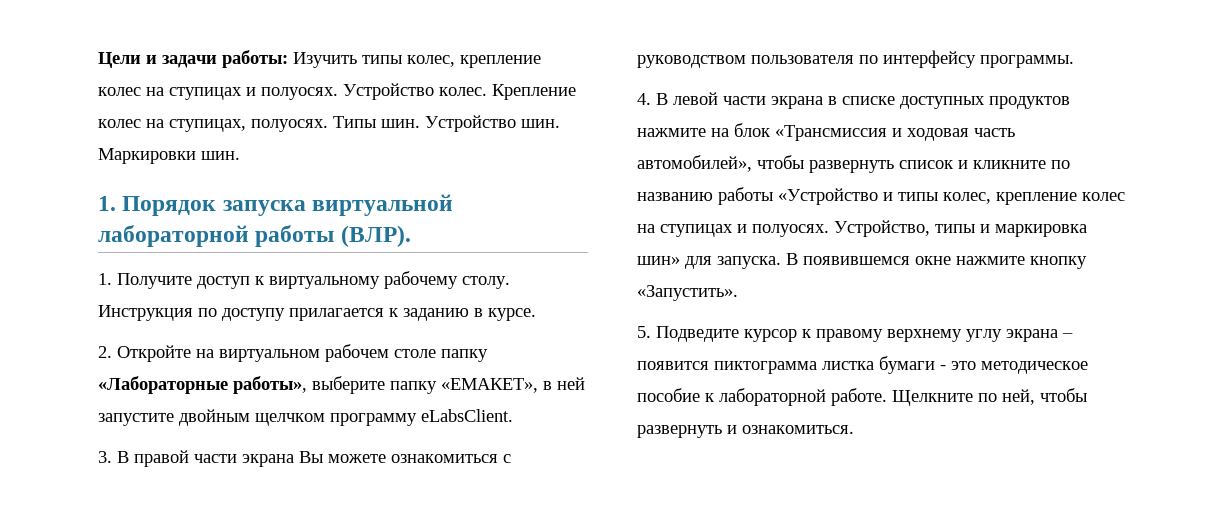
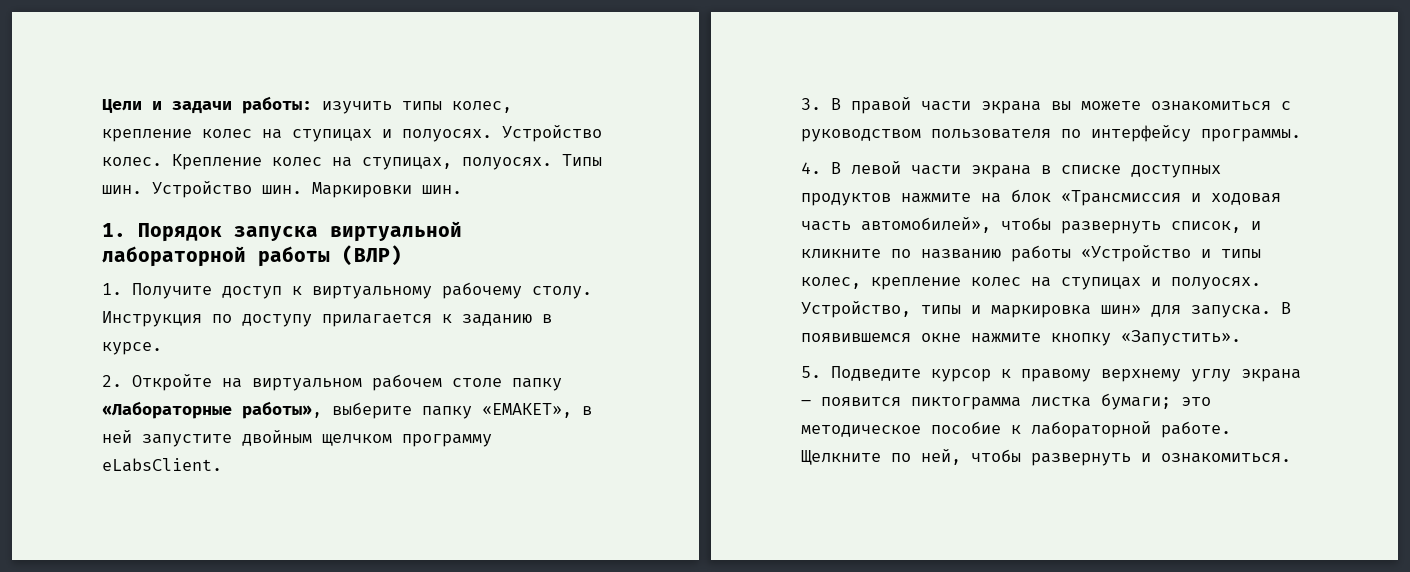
[293,52,357,68] Изучить -> [322,101,392,114] изучить
[340,225,411,247] (ВЛР). -> [342,245,402,266] (ВЛР)
[299,451,323,463] Вы -> [1051,101,1071,110] вы
[899,160,953,169] список -> [1171,221,1241,233] список,
[879,356,946,374] бумаги - -> [1101,393,1171,410] бумаги;

